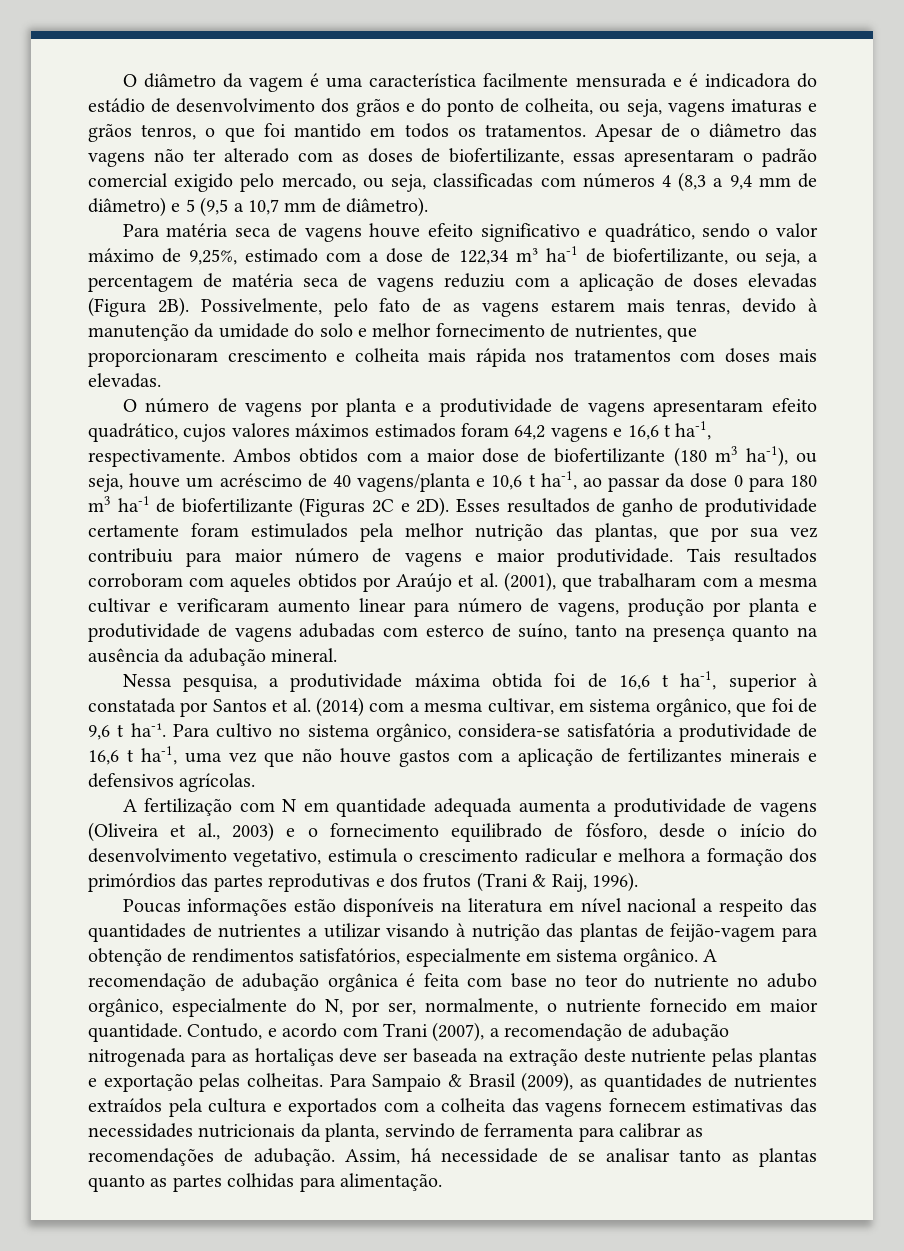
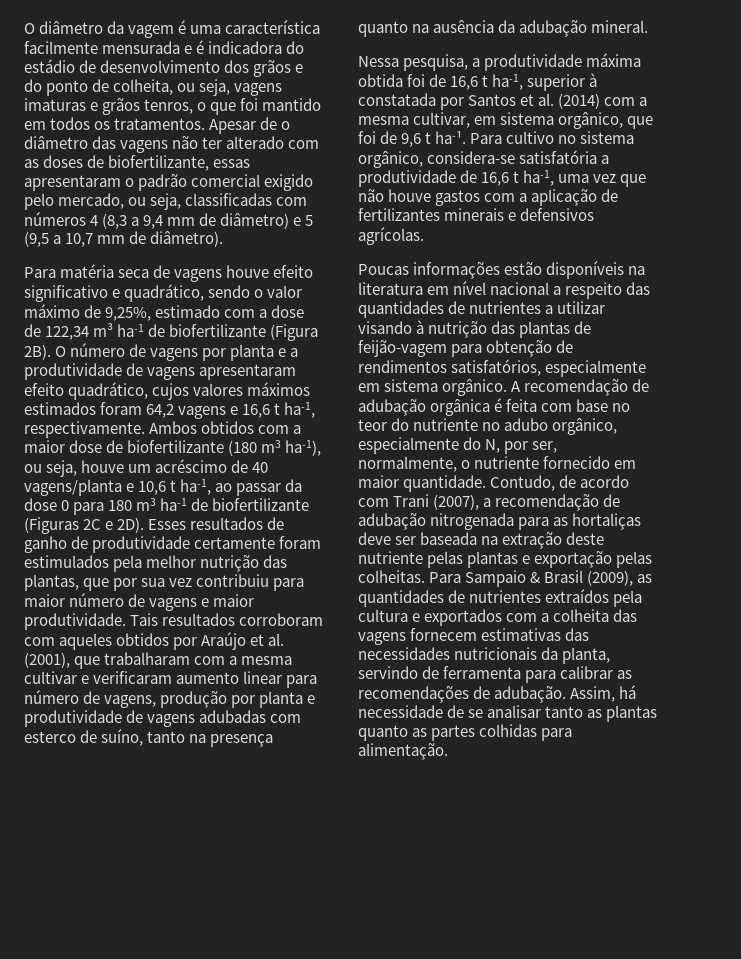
[612,248,819,267] [88,273,817,292] [88,297,818,317] [88,323,697,342] [88,348,817,367] [88,373,161,388] biofertilizante, ou seja, a percentagem de matéria seca de vagens reduziu com a aplicação de doses elevadas (Figura 2B). Possivelmente, pelo fato de as vagens estarem mais tenras, devido à manutenção da umidade do solo e melhor fornecimento de nutrientes, que proporcionaram crescimento e colheita mais rápida nos tratamentos com doses mais elevadas. // -> [169,324,319,341] [24,344,51,360] biofertilizante (Figura 2B).
[122,798,818,817] [88,822,817,842] [88,848,817,867] [88,872,638,892] // A fertilização com N em quantidade adequada aumenta a produtividade de vagens (Oliveira et al., 2003) e o fornecimento equilibrado de fósforo, desde o início do desenvolvimento vegetativo, estimula o crescimento radicular e melhora a formação dos primórdios das partes reprodutivas e dos frutos (Trani & Raij, 1996). -> (424, 236) none
[267,1028,277,1037] e -> [559,475,577,488] de

